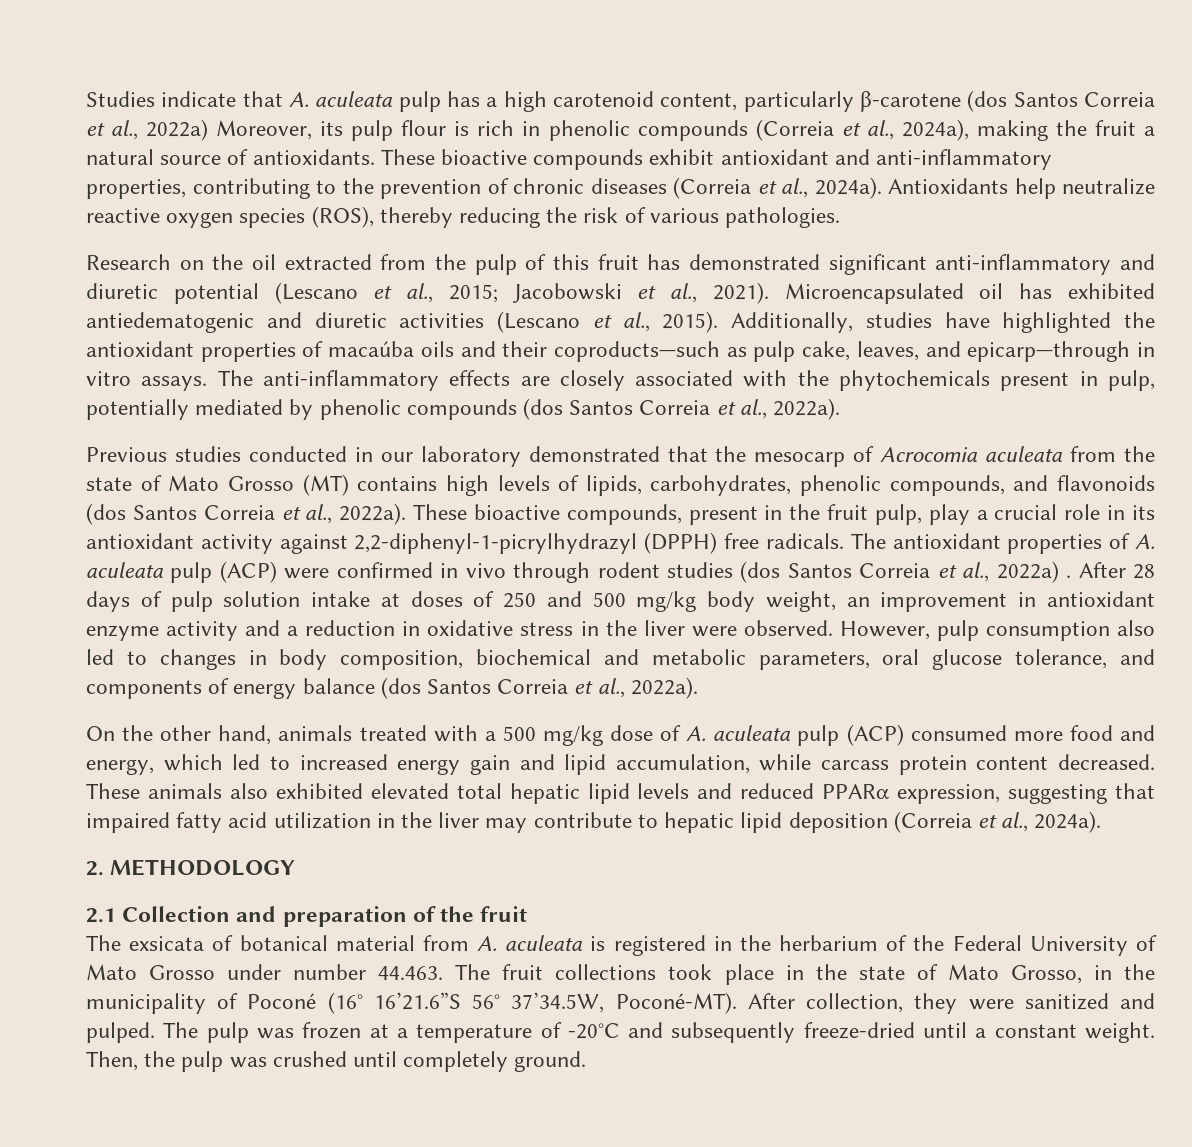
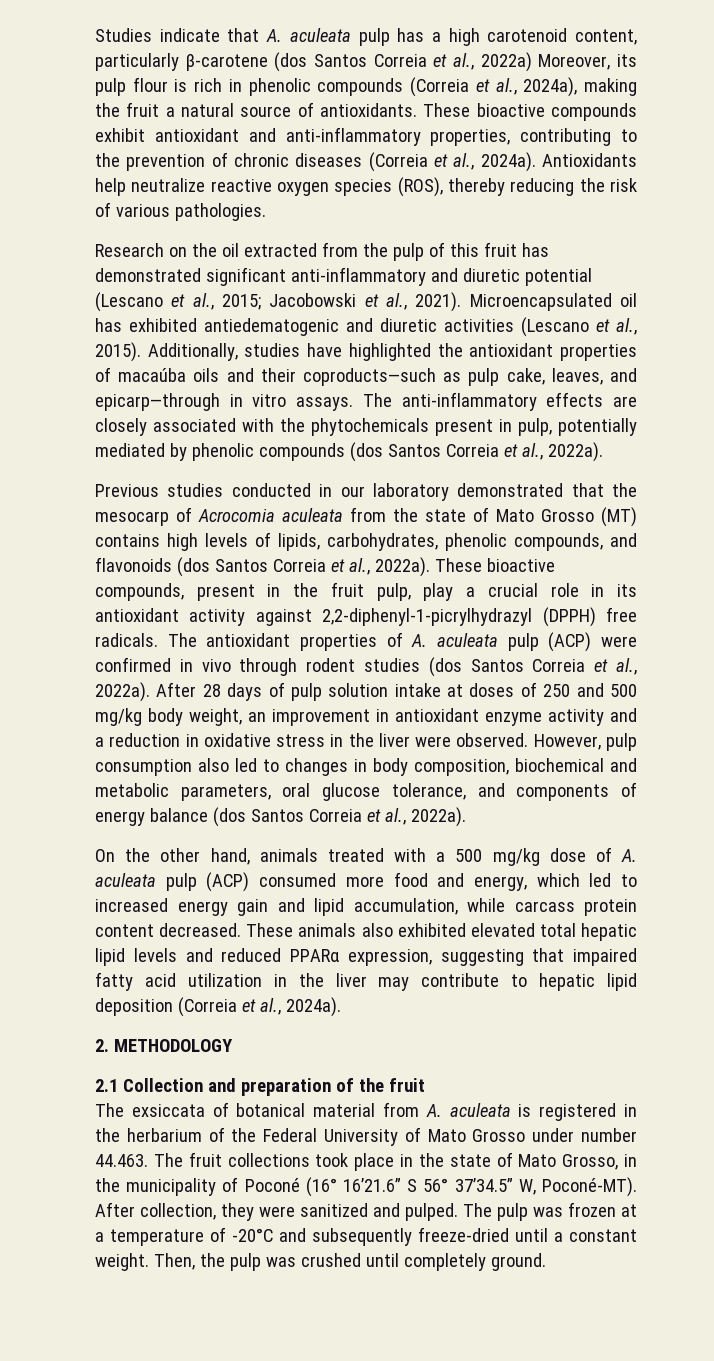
[996,561,1072,583] 2022a) . -> [95,682,150,702] 2022a).
[129,936,205,951] exsicata -> [131,1104,205,1117] exsiccata
[373,992,605,1013] 16’21.6”S 56° 37’34.5W, -> [342,1178,536,1195] 16’21.6” S 56° 37’34.5” W,

